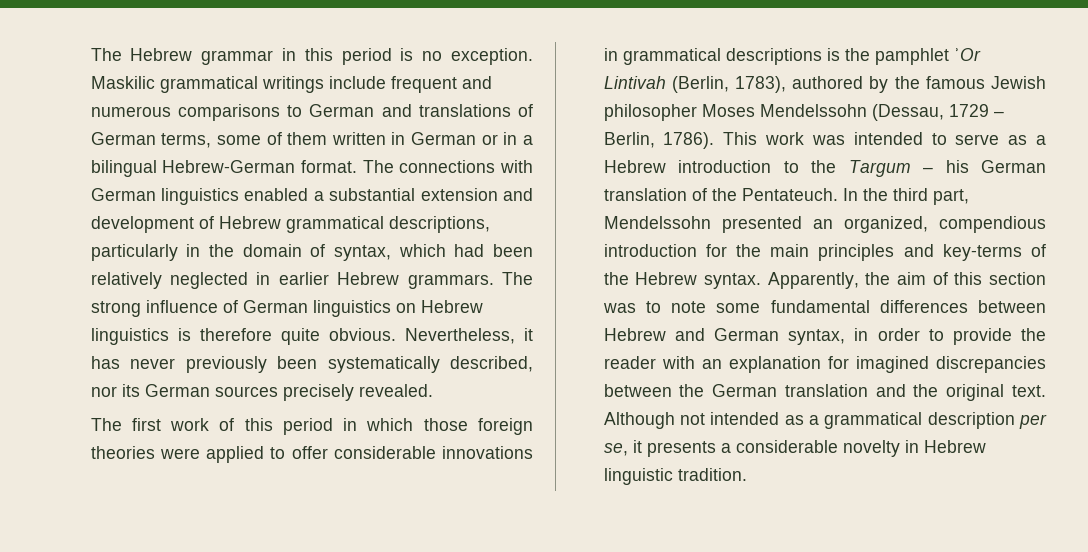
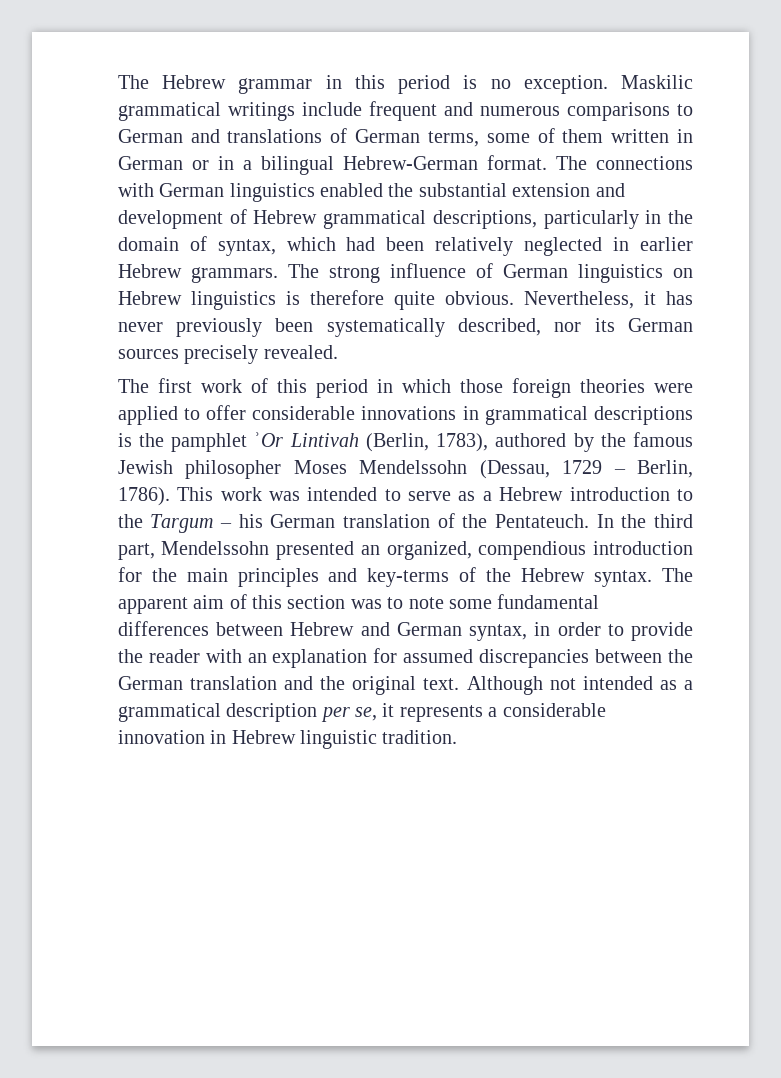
[313,191,324,201] a -> [388,183,414,197] the
[767,272,891,289] Apparently, the -> [662,568,693,582] [117,597,188,614] The apparent
[855,356,929,373] imagined -> [403,649,474,663] assumed
[646,441,716,457] presents -> [399,705,483,722] represents
[842,440,900,457] novelty -> [117,730,205,744] innovation

